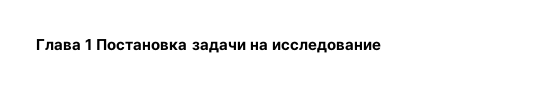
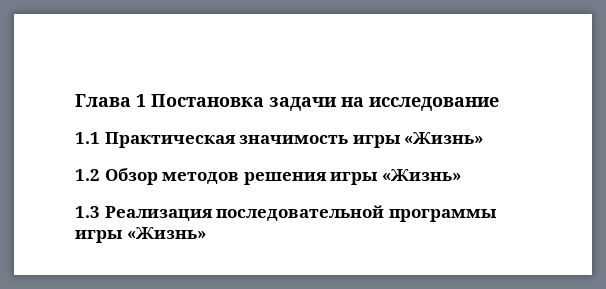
(381, 47) none -> [75,132,484,148] [75,168,461,185] [75,205,497,222] [75,227,206,243] // 1.1 Практическая значимость игры «Жизнь» // 1.2 Обзор методов решения игры «Жизнь» // 1.3 Реализация последовательной программы игры «Жизнь»

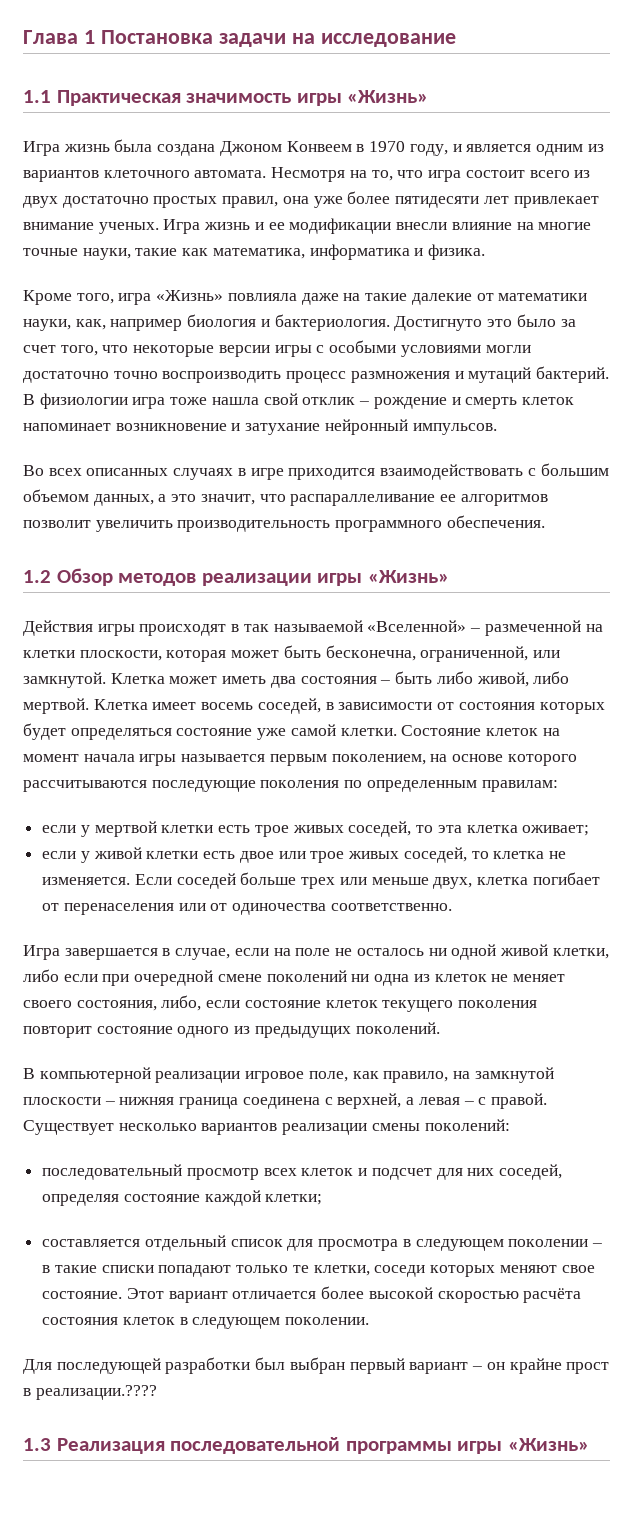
(484, 138) none -> [23,139,604,156] [23,167,591,182] [23,191,599,208] [23,218,592,234] [23,244,486,260] [23,290,588,305] [23,314,576,331] [23,340,531,357] [23,366,610,383] [23,393,574,409] [23,419,497,435] [23,463,609,480] [23,489,548,506] [23,515,545,532] // Игра жизнь была создана Джоном Конвеем в 1970 году, и является одним из вариантов клеточного автомата. Несмотря на то, что игра состоит всего из двух достаточно простых правил, она уже более пятидесяти лет привлекает внимание ученых. Игра жизнь и ее модификации внесли влияние на многие точные науки, такие как математика, информатика и физика. // Кроме того, игра «Жизнь» повлияла даже на такие далекие от математики науки, как, например биология и бактериология. Достигнуто это было за счет того, что некоторые версии игры с особыми условиями могли достаточно точно воспроизводить процесс размножения и мутаций бактерий. В физиологии игра тоже нашла свой отклик – рождение и смерть клеток напоминает возникновение и затухание нейронный импульсов. // Во всех описанных случаях в игре приходится взаимодействовать с большим объемом данных, а это значит, что распараллеливание ее алгоритмов позволит увеличить производительность программного обеспечения.
[243,169,461,185] решения игры «Жизнь» -> [201,570,449,586] [23,620,603,636] [23,645,561,662] [23,671,570,688] [23,698,605,714] [23,723,560,740] [23,754,577,766] [23,780,558,792] [42,821,590,837] [42,847,566,863] [42,872,600,889] [42,903,452,915] [23,944,609,960] [23,969,565,986] [23,995,538,1012] [23,1022,440,1038] [23,1067,554,1083] [23,1093,547,1109] [23,1119,510,1135] [42,1164,563,1180] [42,1190,323,1206] [42,1235,603,1251] [42,1265,595,1277] [42,1286,582,1303] [42,1317,370,1329] [23,1357,610,1374] [23,1385,157,1400] реализации игры «Жизнь» // Действия игры происходят в так называемой «Вселенной» – размеченной на клетки плоскости, которая может быть бесконечна, ограниченной, или замкнутой. Клетка может иметь два состояния – быть либо живой, либо мертвой. Клетка имеет восемь соседей, в зависимости от состояния которых будет определяться состояние уже самой клетки. Состояние клеток на момент начала игры называется первым поколением, на основе которого рассчитываются последующие поколения по определенным правилам: // если у мертвой клетки есть трое живых соседей, то эта клетка оживает; // если у живой клетки есть двое или трое живых соседей, то клетка не изменяется. Если соседей больше трех или меньше двух, клетка погибает от перенаселения или от одиночества соответственно. // Игра завершается в случае, если на поле не осталось ни одной живой клетки, либо если при очередной смене поколений ни одна из клеток не меняет своего состояния, либо, если состояние клеток текущего поколения повторит состояние одного из предыдущих поколений. // В компьютерной реализации игровое поле, как правило, на замкнутой плоскости – нижняя граница соединена с верхней, а левая – с правой. Существует несколько вариантов реализации смены поколений: // последовательный просмотр всех клеток и подсчет для них соседей, определяя состояние каждой клетки; // составляется отдельный список для просмотра в следующем поколении – в такие списки попадают только те клетки, соседи которых меняют свое состояние. Этот вариант отличается более высокой скоростью расчёта состояния клеток в следующем поколении. // Для последующей разработки был выбран первый вариант – он крайне прост в реализации.????

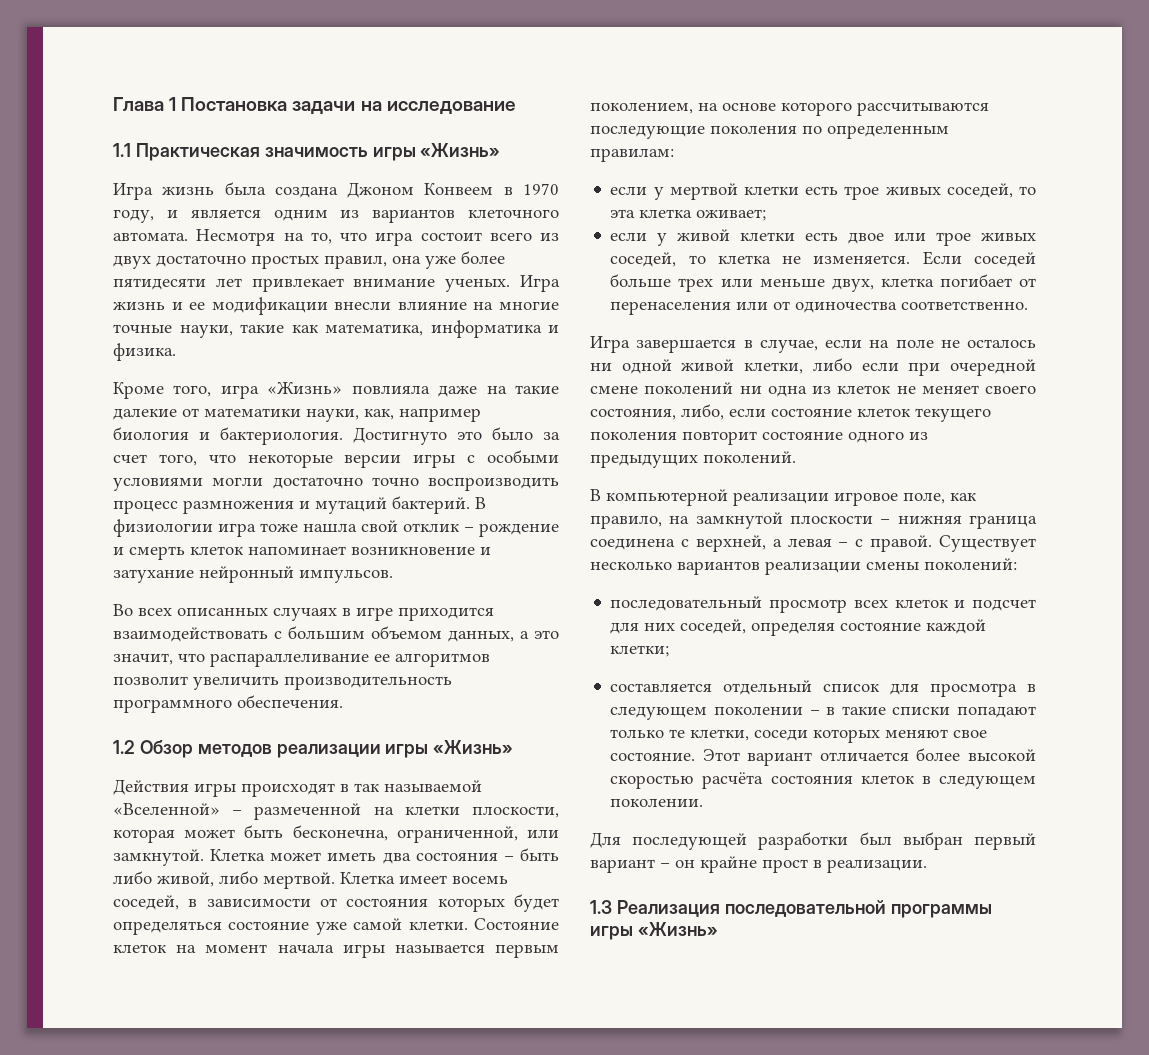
[35,1385,157,1400] реализации.???? -> [827,859,927,873] реализации.

